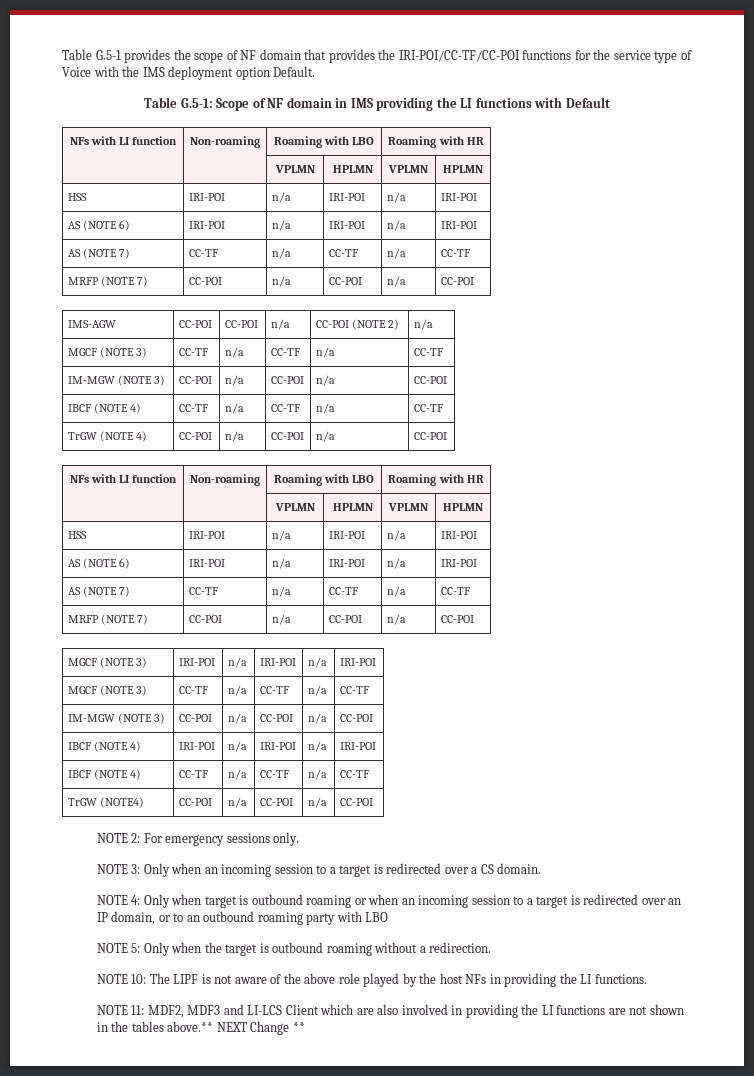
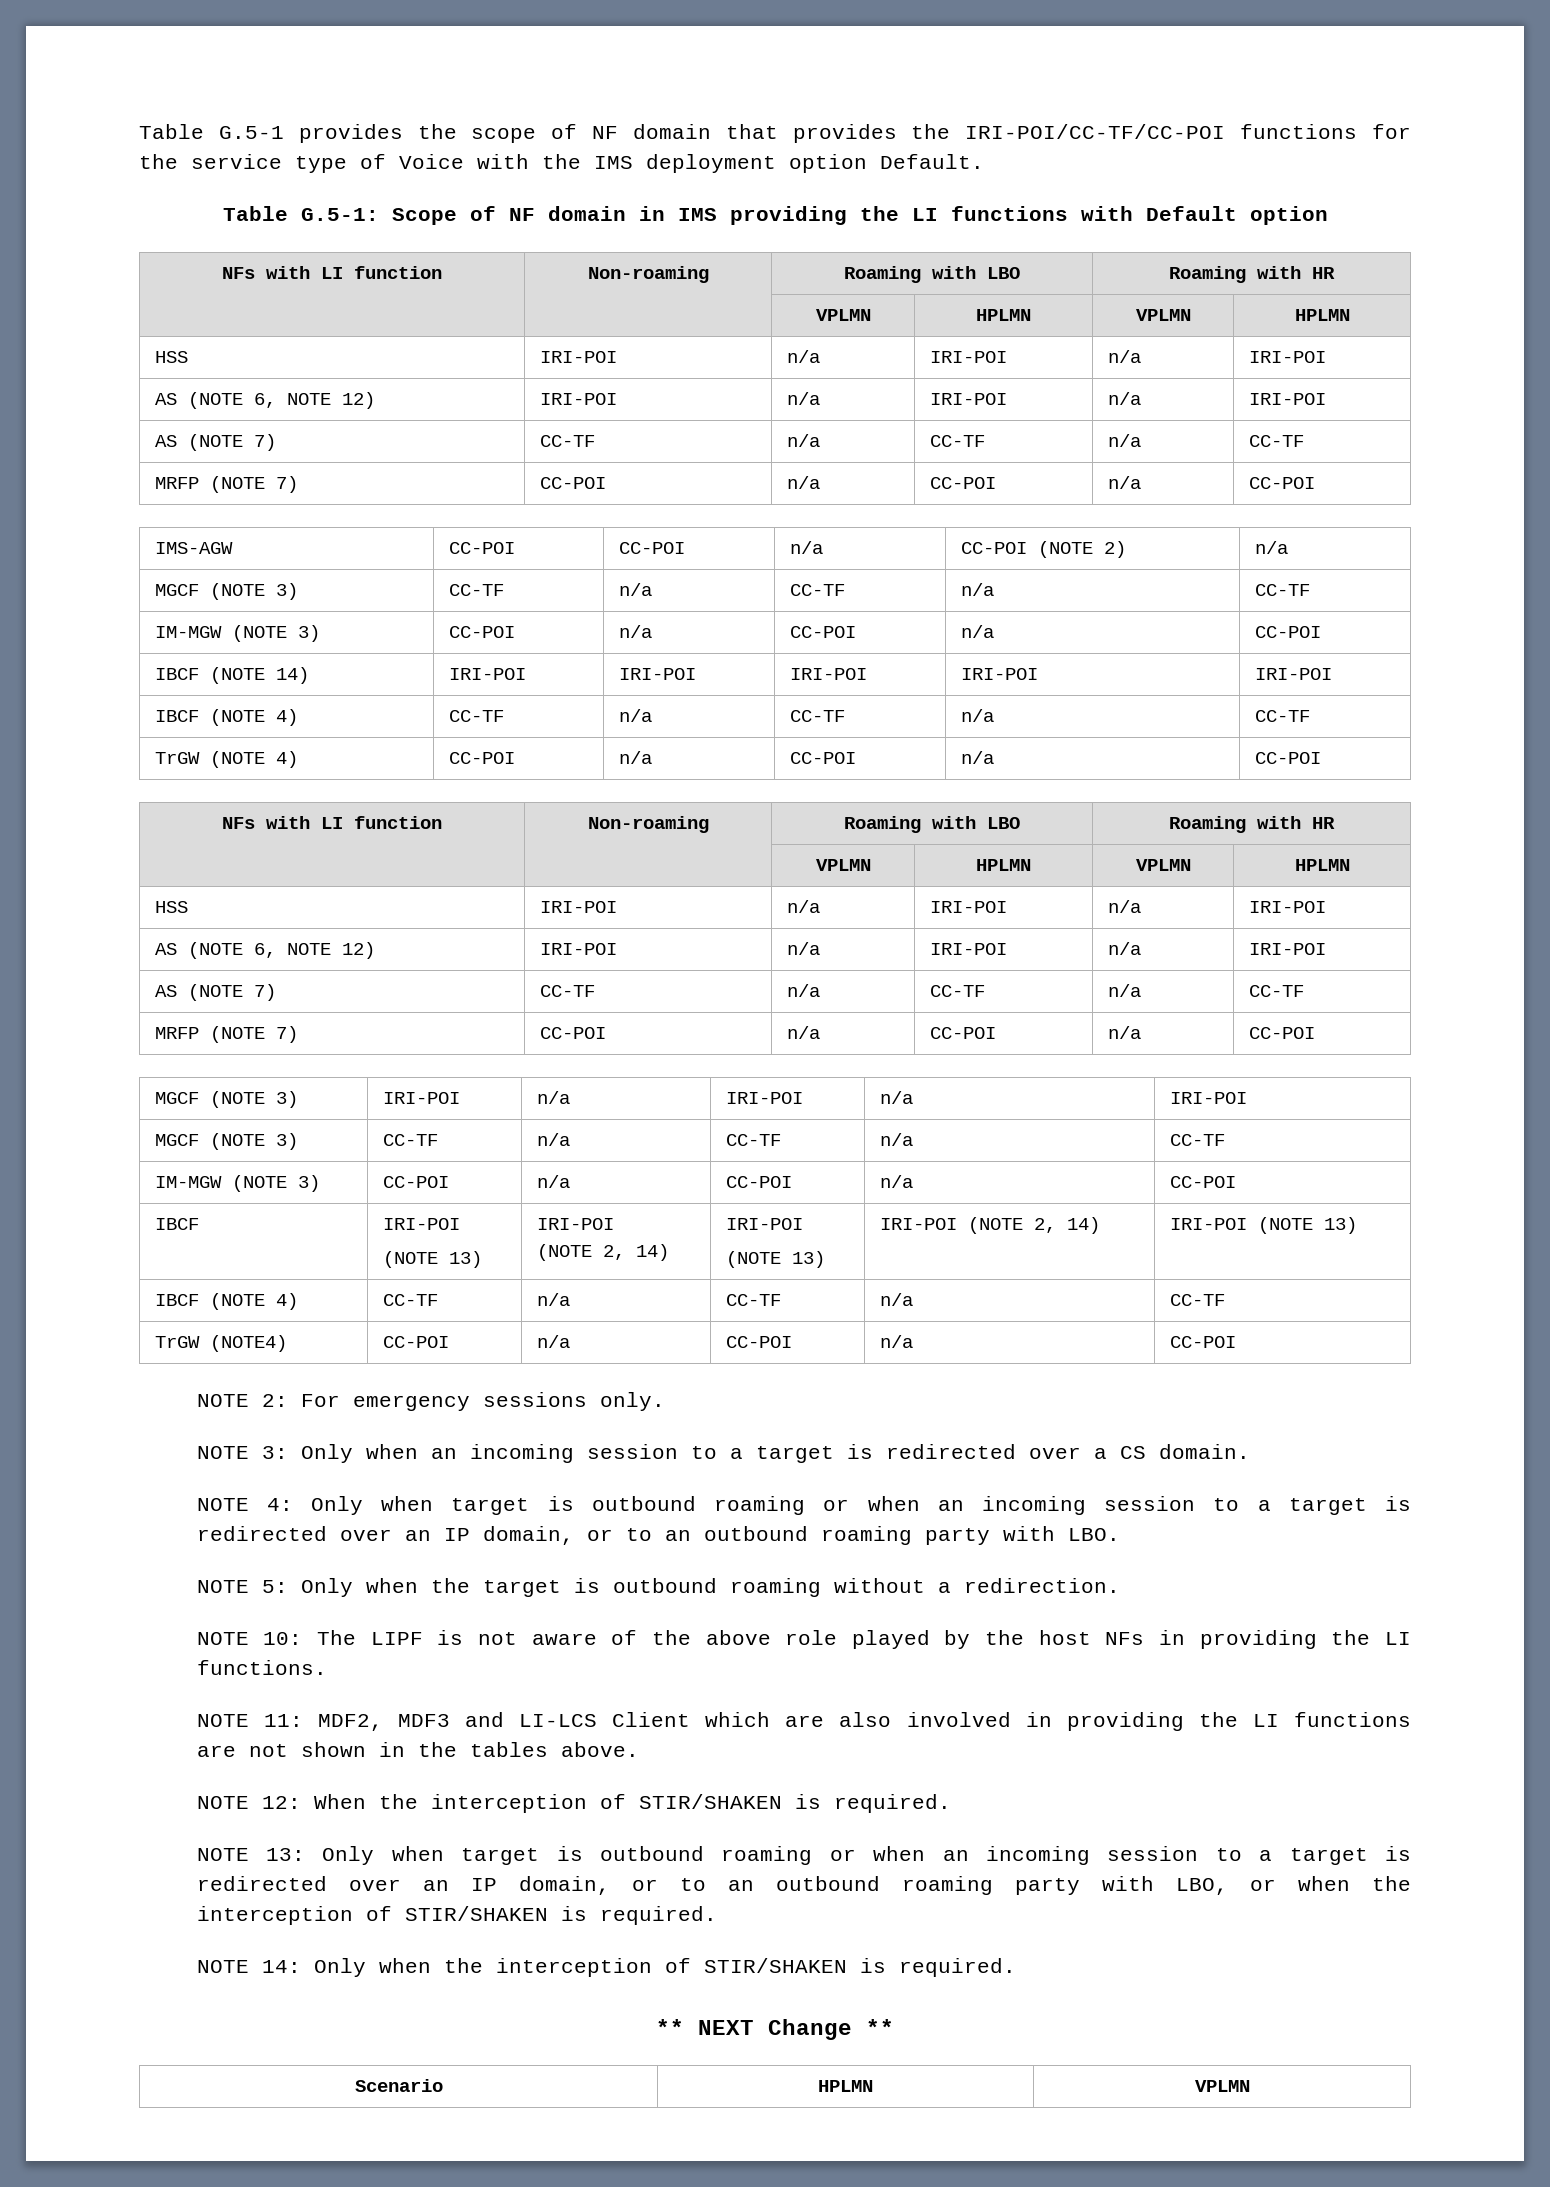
(610, 102) none -> [1249,206,1328,225] option
[119,220,131,231] 6) -> [253,392,375,409] 6, NOTE 12)
(447, 380) none -> [154,667,309,684] [448,668,526,680] [618,668,696,680] [789,668,867,680] [960,668,1038,680] [1254,668,1332,680] // IBCF (NOTE 14) | IRI-POI | IRI-POI | IRI-POI | IRI-POI | IRI-POI
[119,558,131,569] 6) -> [253,942,375,959] 6, NOTE 12)
[93,741,142,752] [178,742,215,750] [227,741,247,752] [259,742,296,750] [307,741,327,752] [339,742,376,750] (NOTE 4) | IRI-POI | n/a | IRI-POI | n/a | IRI-POI -> [382,1218,460,1230] [382,1251,482,1268] [536,1218,614,1230] [536,1244,669,1261] [725,1218,803,1230] [725,1251,825,1268] [879,1217,1100,1234] [1169,1217,1357,1234] | IRI-POI // (NOTE 13) | IRI-POI // (NOTE 2, 14) | IRI-POI // (NOTE 13) | IRI-POI (NOTE 2, 14) | IRI-POI (NOTE 13)
[365,912,389,922] LBO -> [1067,1528,1120,1541] LBO.
[167,1021,214,1032] above.** -> [560,1742,639,1757] [196,1794,951,1813] [196,1846,1411,1865] [196,1876,1411,1895] [196,1906,717,1925] [196,1958,1016,1977] [656,2019,684,2035] above. // NOTE 12: When the interception of STIR/SHAKEN is required. // NOTE 13: Only when target is outbound roaming or when an incoming session to a target is redirected over an IP domain, or to an outbound roaming party with LBO, or when the interception of STIR/SHAKEN is required. // NOTE 14: Only when the interception of STIR/SHAKEN is required. // **
(305, 1027) none -> [354,2079,443,2092] [818,2080,873,2092] [1194,2080,1250,2092] // Scenario | HPLMN | VPLMN

